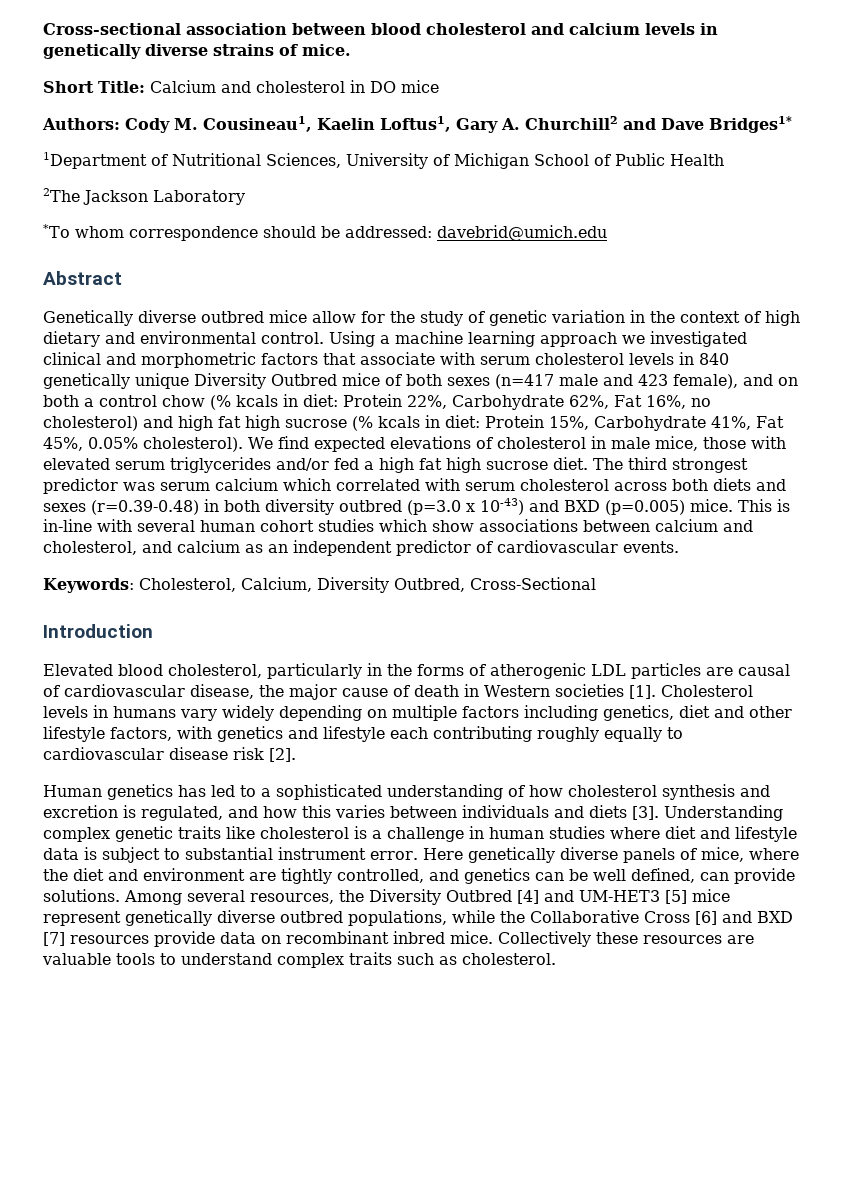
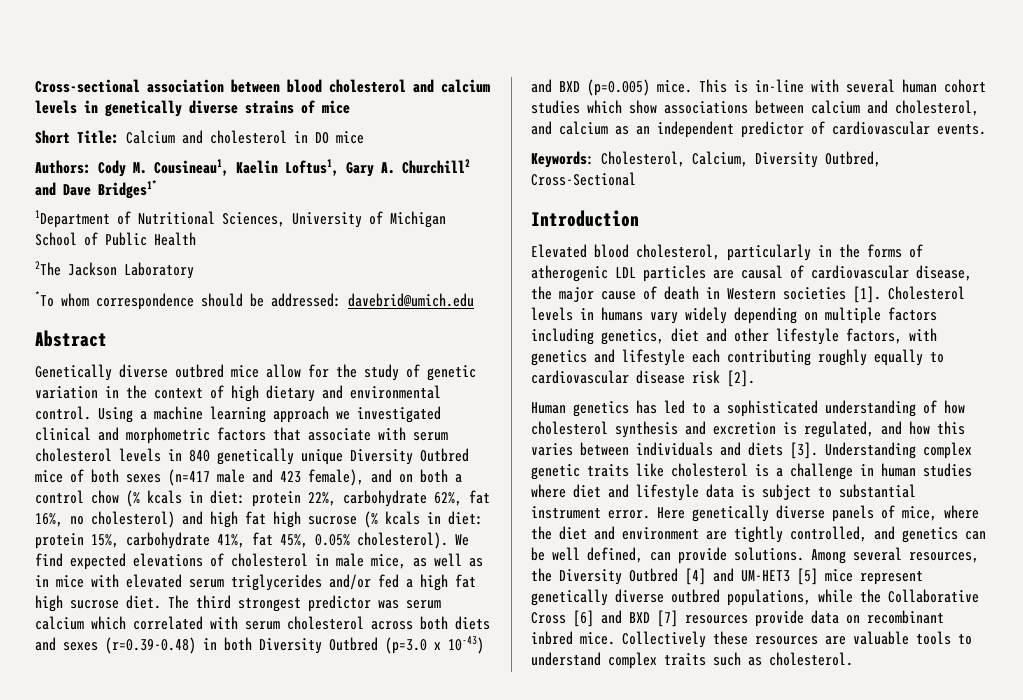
[302,44,351,56] mice. -> [322,100,350,114] mice
[343,394,642,410] Protein 22%, Carbohydrate 62%, Fat -> [252,490,490,507] protein 22%, carbohydrate 62%, fat
[485,415,784,431] Protein 15%, Carbohydrate 41%, Fat -> [35,532,273,549] protein 15%, carbohydrate 41%, fat
[702,437,746,449] those -> [413,553,483,567] [35,575,84,588] as well as in mice
[265,499,402,515] diversity outbred -> [259,637,378,654] Diversity Outbred

